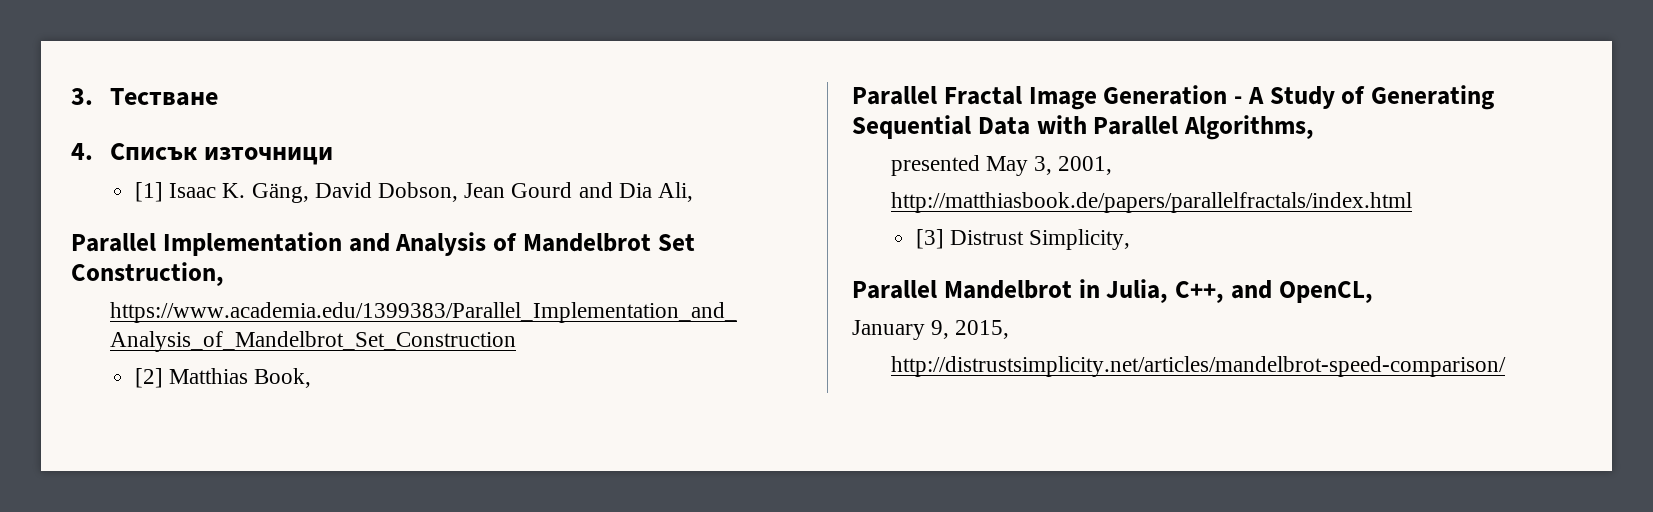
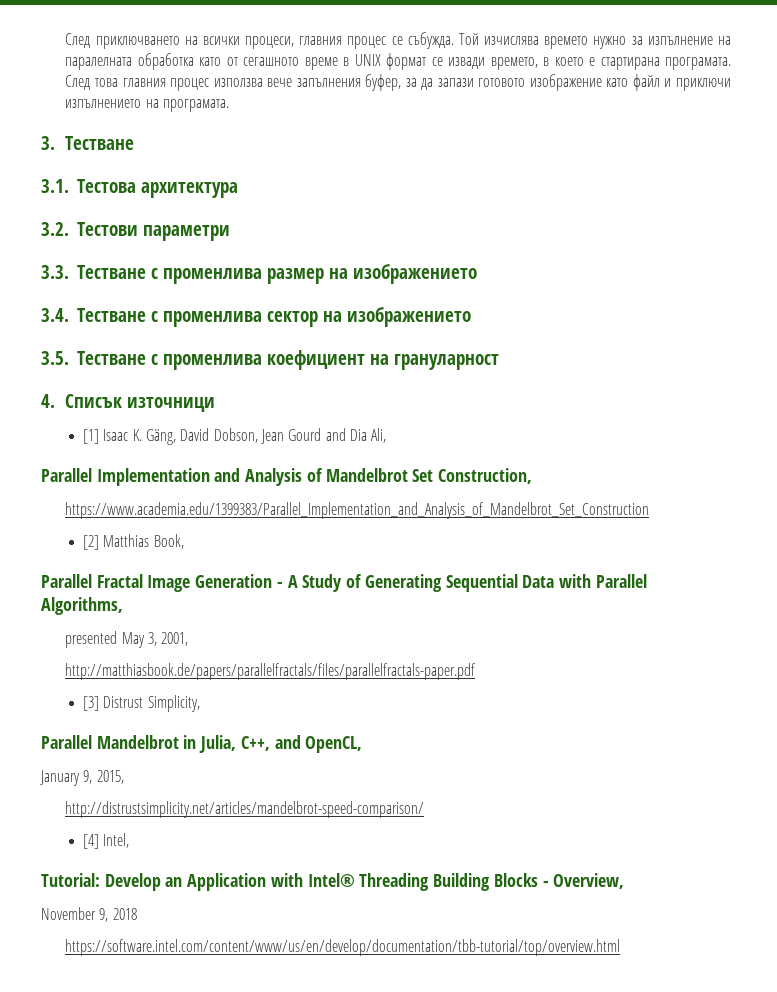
[71,88,218,106] 3. Тестване -> [65,32,731,49] [65,53,732,70] [65,74,732,91] [65,99,230,112] [41,136,135,150] [41,179,238,198] [41,222,230,241] [41,264,477,284] [41,307,471,327] [41,350,499,370] След приключването на всички процеси, главния процес се събужда. Той изчислява времето нужно за изпълнение на паралелната обработка като от сегашното време в UNIX формат се извади времето, в което е стартирана програмата. След това главния процес използва вече запълнения буфер, за да запази готовото изображение като файл и приключи изпълнението на програмата. // 3. Тестване // 3.1. Тестова архитектура // 3.2. Тестови параметри // 3.3. Тестване с променлива размер на изображението // 3.4. Тестване с променлива сектор на изображението // 3.5. Тестване с променлива коефициент на грануларност
[890,192,1412,213] http://matthiasbook.de/papers/parallelfractals/index.html -> [65,663,476,680] http://matthiasbook.de/papers/parallelfractals/files/parallelfractals-paper.pdf
(1506, 366) none -> [83,833,130,849] [41,873,625,891] [41,907,137,922] [65,939,621,956] // [4] Intel, // Tutorial: Develop an Application with Intel® Threading Building Blocks - Overview, // November 9, 2018 // https://software.intel.com/content/www/us/en/develop/documentation/tbb-tutorial/top/overview.html

